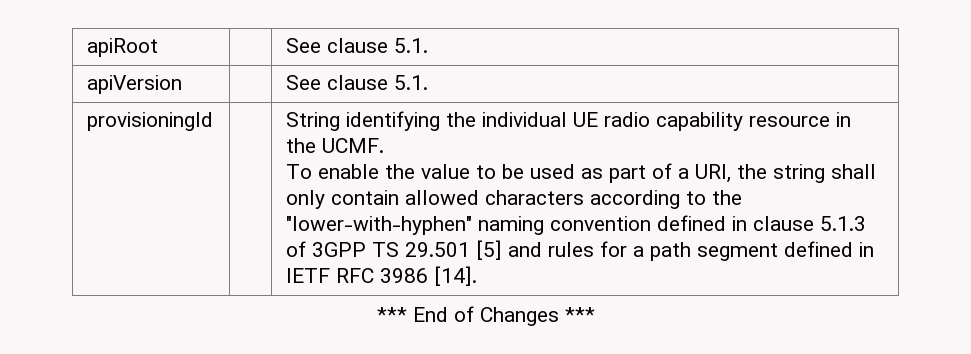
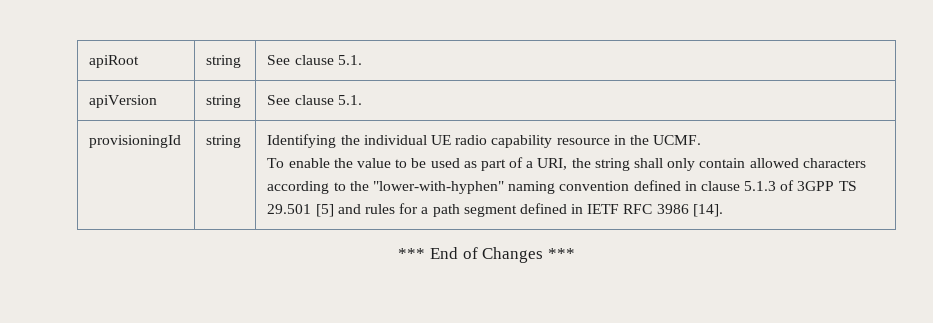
(159, 47) none -> [206,55,242,68] string
(183, 84) none -> [206,95,242,108] string
[286,111,441,131] | String identifying -> [206,135,242,148] [267,134,337,148] string | Identifying

